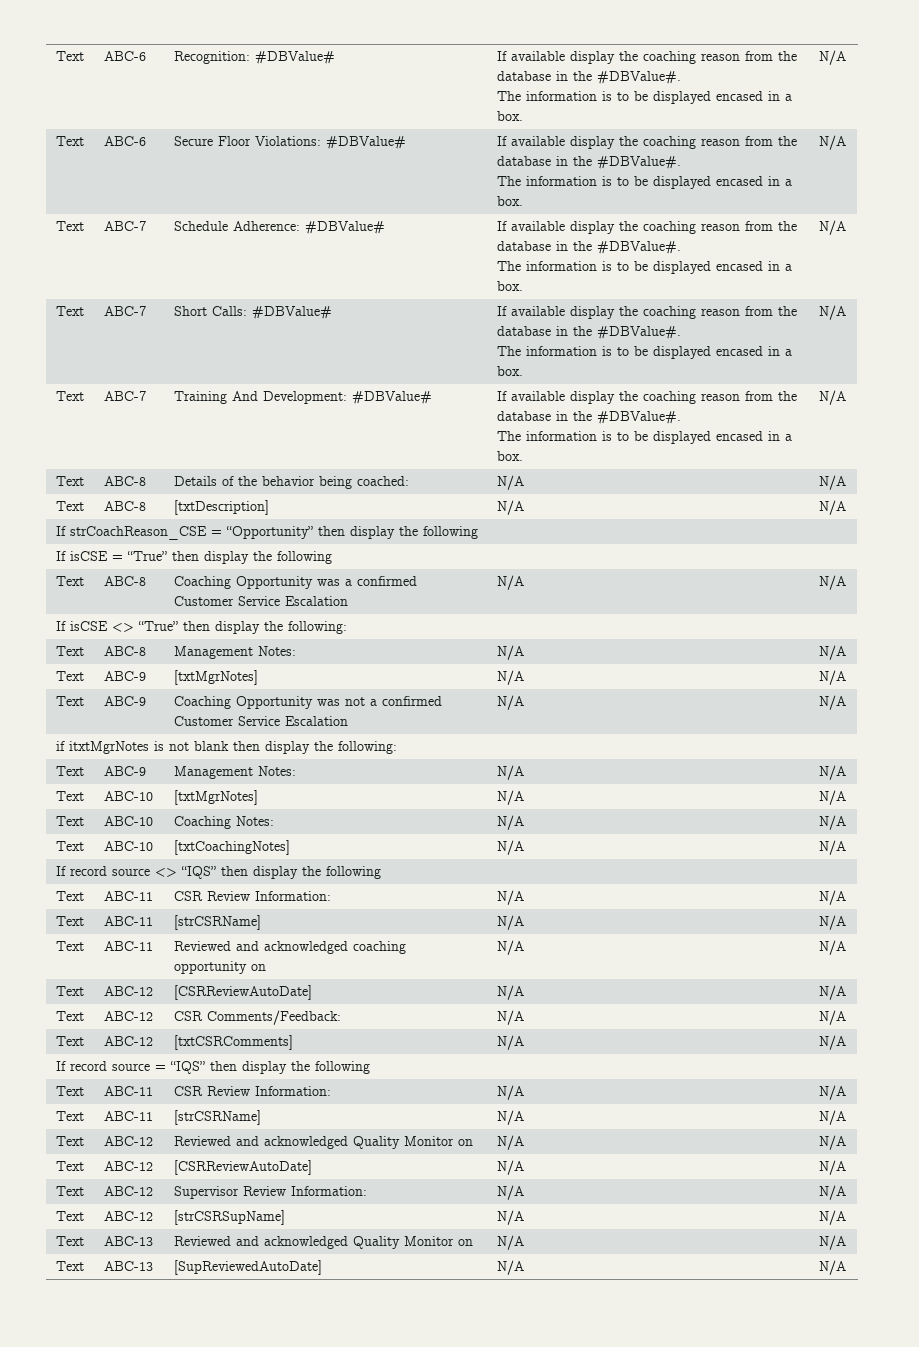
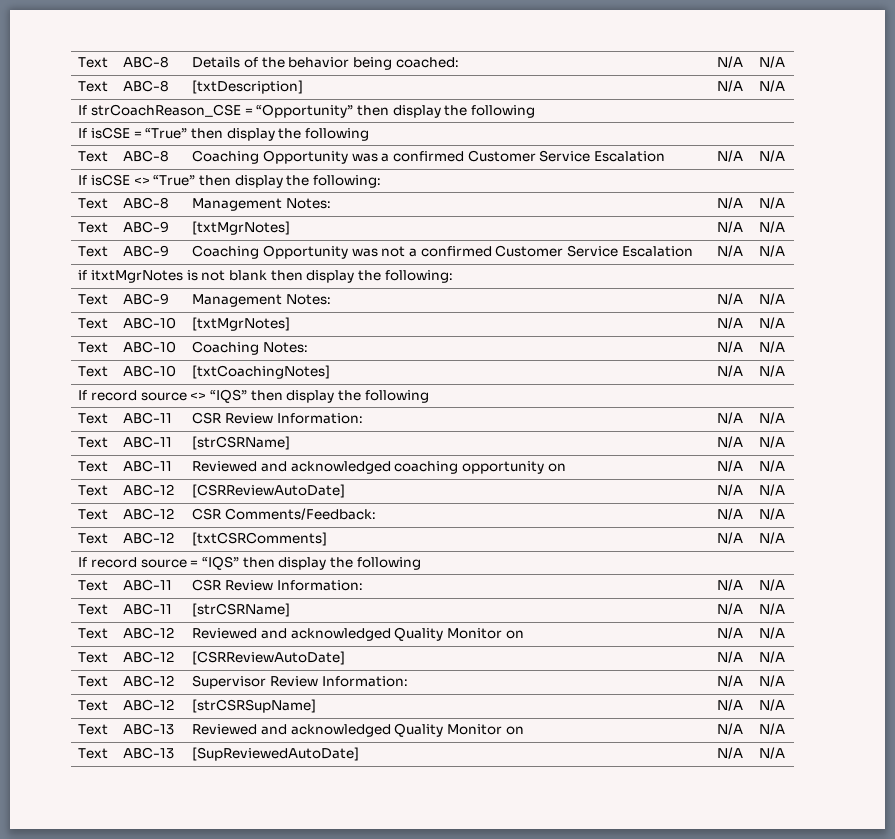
[55,51,84,61] [103,51,146,61] [173,51,335,64] [496,51,797,64] [496,71,681,84] [496,91,792,104] [496,111,523,121] [818,50,846,65] [55,136,84,146] [103,136,146,146] [173,136,406,149] [496,136,797,149] [496,156,681,169] [496,176,792,189] [496,196,523,206] [818,135,846,150] [55,221,84,231] [103,221,146,231] [173,221,385,234] [496,221,797,234] [496,241,681,254] [496,261,792,274] [496,281,523,291] [818,220,846,235] [55,306,84,316] [103,306,146,316] [173,306,332,319] [496,306,797,319] [496,326,681,339] [496,346,792,359] [496,366,523,376] [818,305,846,320] [55,391,84,401] [103,391,146,401] [173,391,432,404] [496,391,797,404] [496,411,681,424] [496,431,792,444] [496,451,523,461] [818,390,846,405] [55,476,84,486] Text | ABC-6 | Recognition: #DBValue# | If available display the coaching reason from the database in the #DBValue#. // The information is to be displayed encased in a box. | N/A // Text | ABC-6 | Secure Floor Violations: #DBValue# | If available display the coaching reason from the database in the #DBValue#. // The information is to be displayed encased in a box. | N/A // Text | ABC-7 | Schedule Adherence: #DBValue# | If available display the coaching reason from the database in the #DBValue#. // The information is to be displayed encased in a box. | N/A // Text | ABC-7 | Short Calls: #DBValue# | If available display the coaching reason from the database in the #DBValue#. // The information is to be displayed encased in a box. | N/A // Text | ABC-7 | Training And Development: #DBValue# | If available display the coaching reason from the database in the #DBValue#. // The information is to be displayed encased in a box. | N/A // Text -> [78,57,109,68] Text

